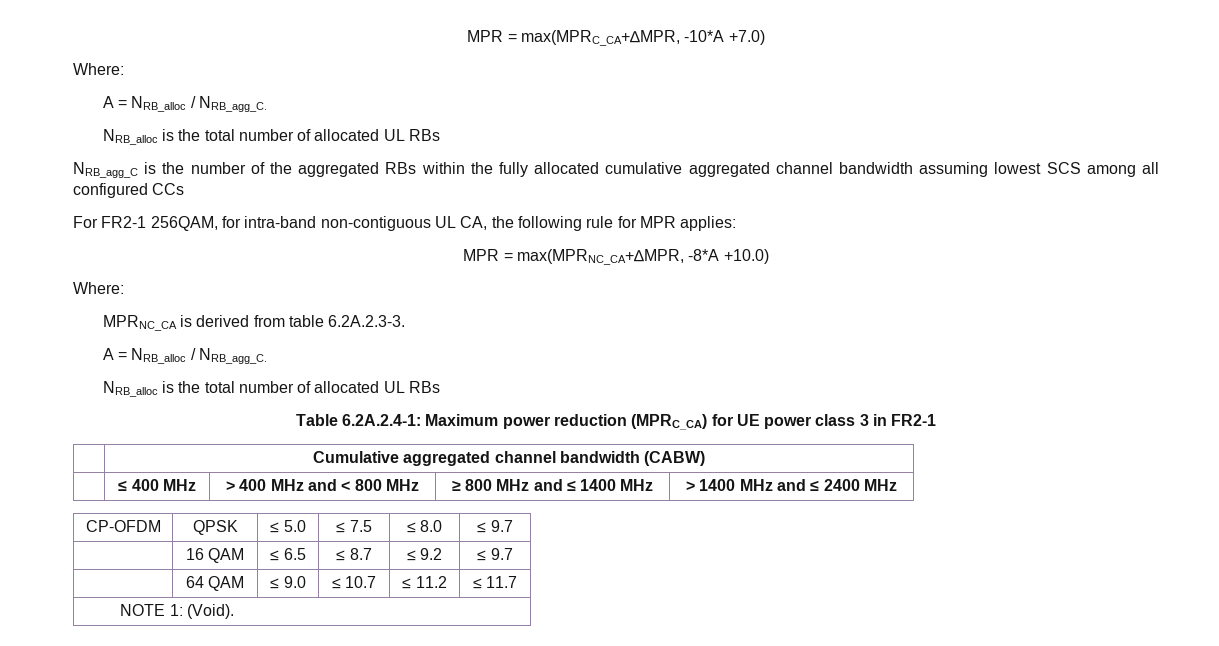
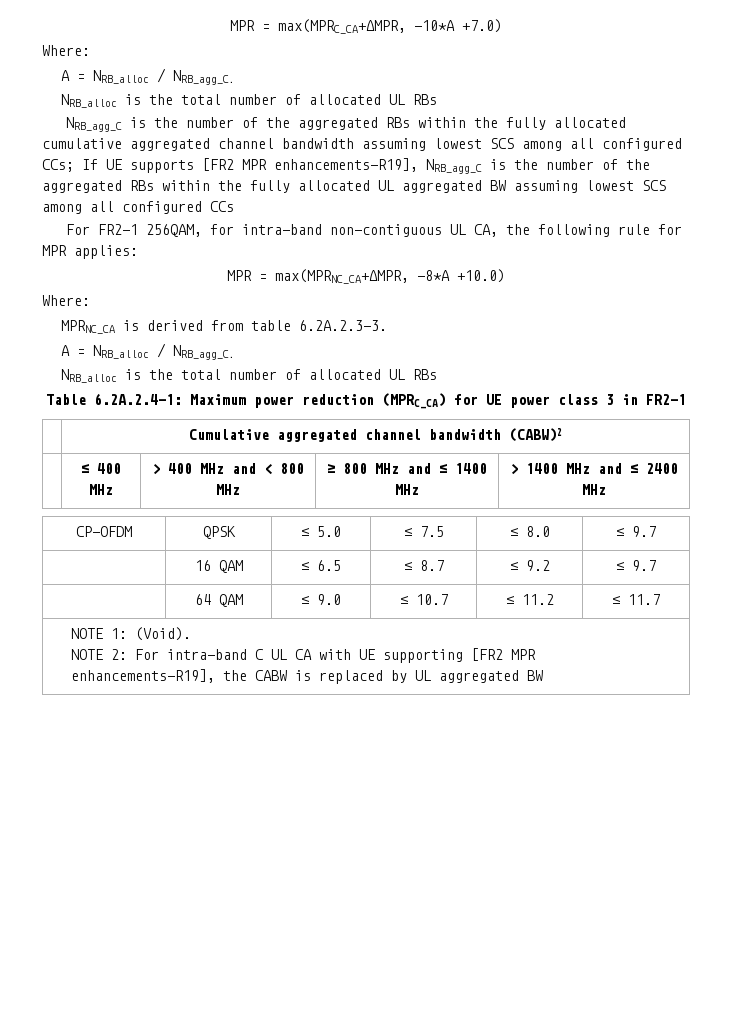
(148, 190) none -> [42,158,650,174] [42,180,666,193] [42,201,202,214] CCs; If UE supports [FR2 MPR enhancements-R19], NRB_agg_C is the number of the aggregated RBs within the fully allocated UL aggregated BW assuming lowest SCS among all configured
[644,451,706,466] (CABW) -> [508,428,563,442] (CABW)2
(235, 611) none -> [71,648,537,663] [71,669,544,684] // NOTE 2: For intra-band C UL CA with UE supporting [FR2 MPR enhancements-R19], the CABW is replaced by UL aggregated BW

